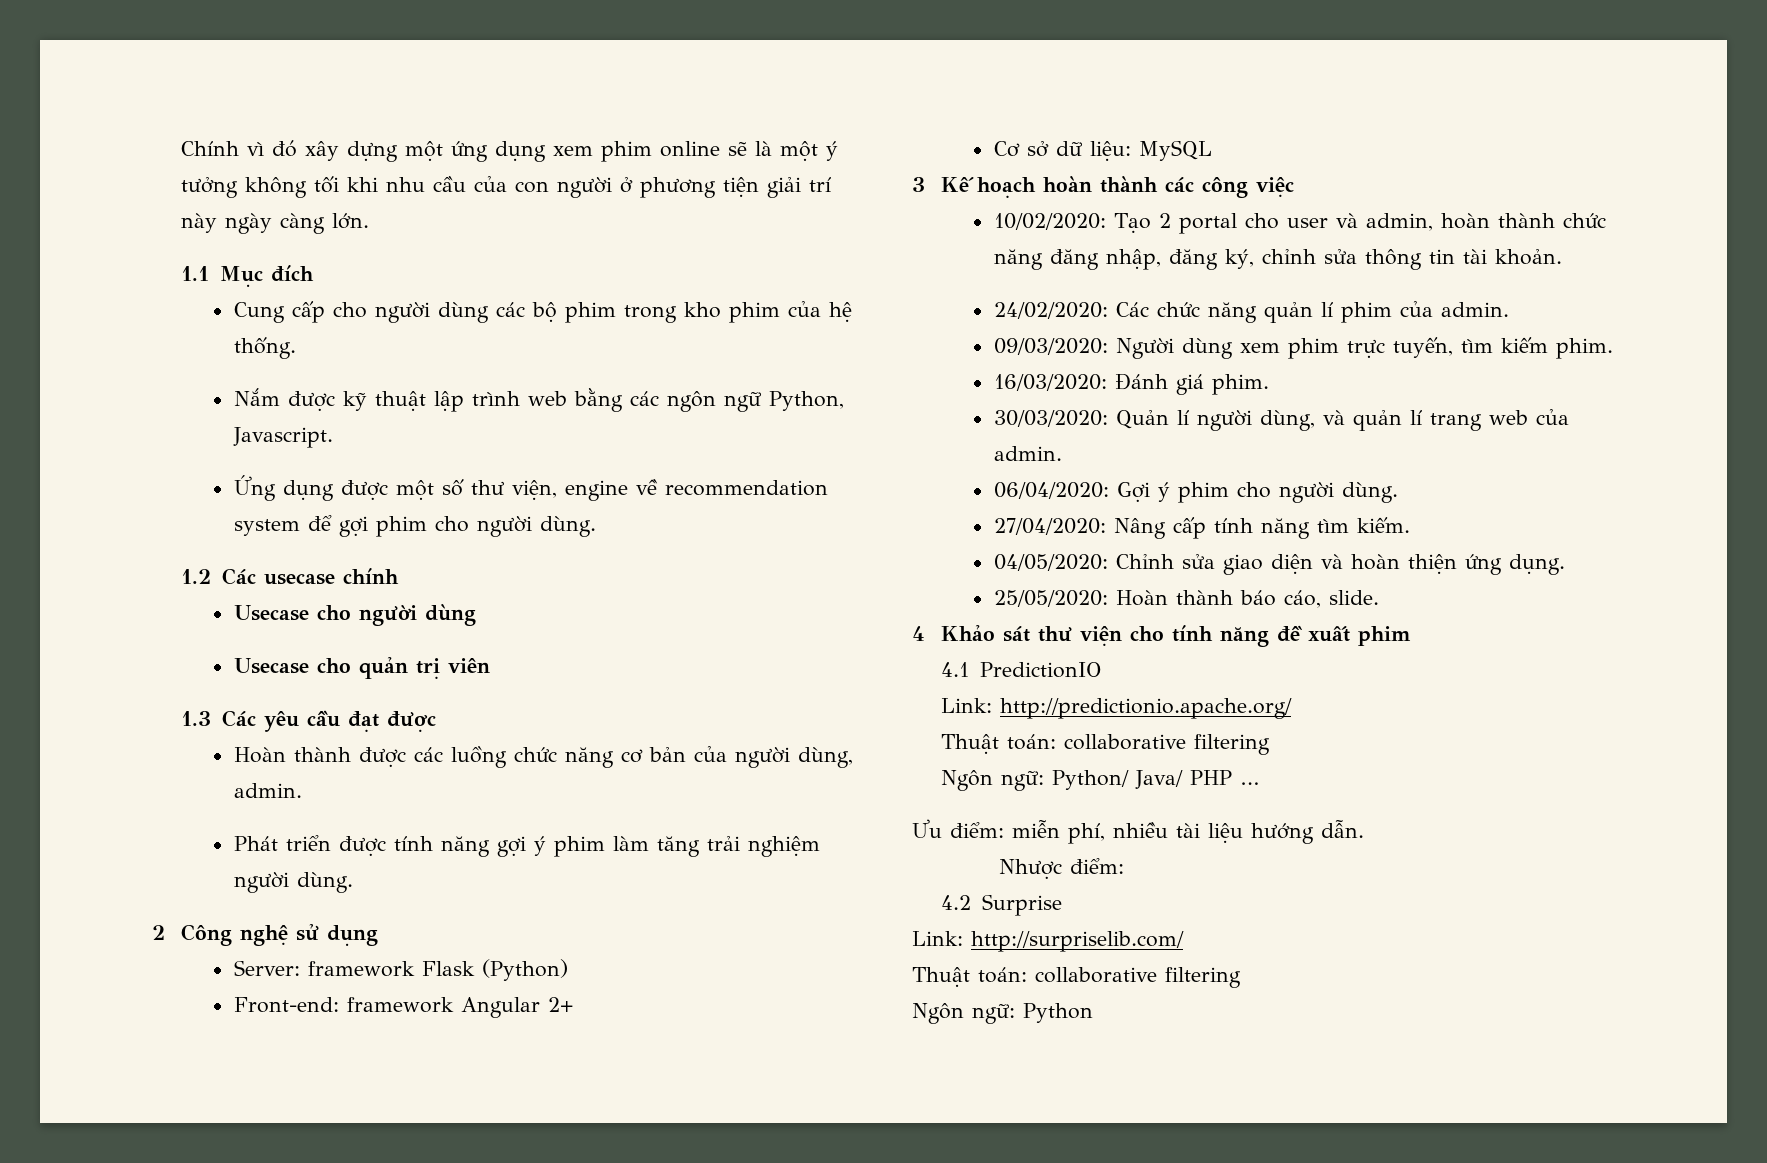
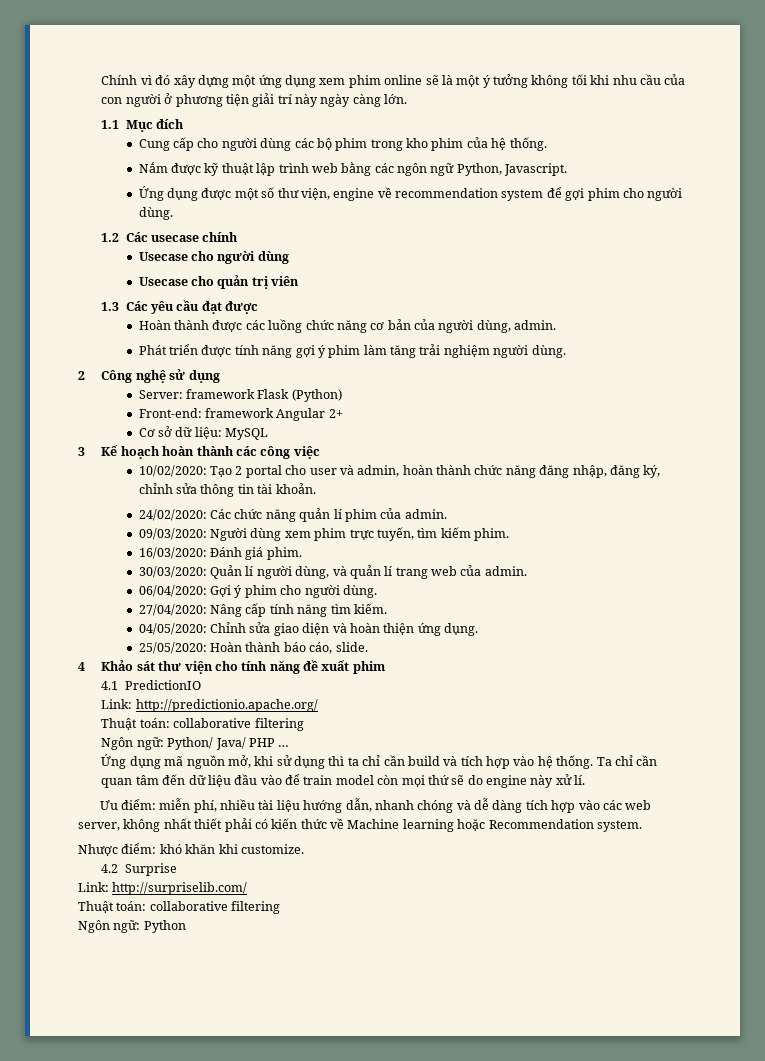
(1259, 783) none -> [101,754,658,769] [101,774,586,788] // Ứng dụng mã nguồn mở, khi sử dụng thì ta chỉ cần build và tích hợp vào hệ thống. Ta chỉ cần quan tâm đến dữ liệu đầu vào để train model còn mọi thứ sẽ do engine này xử lí.
[1321,820,1364,838] [998,858,1124,879] dẫn. // Nhược điểm: -> [345,798,652,813] [78,818,642,832] [78,843,304,856] dẫn, nhanh chóng và dễ dàng tích hợp vào các web server, không nhất thiết phải có kiến thức về Machine learning hoặc Recommendation system. // Nhược điểm: khó khăn khi customize.

